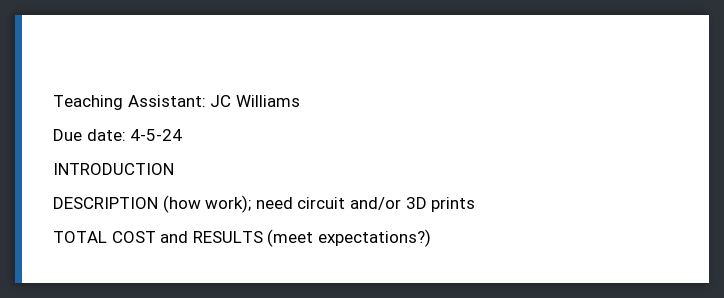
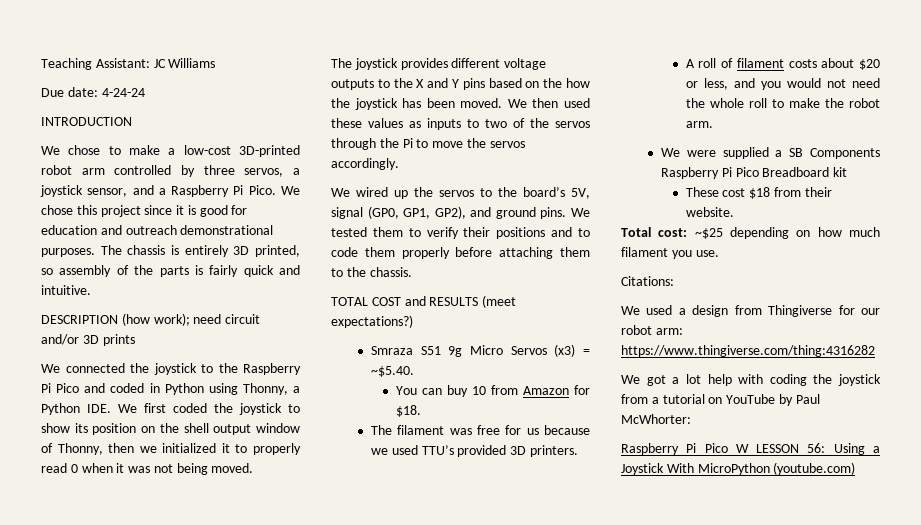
[130,129,183,141] 4-5-24 -> [101,88,145,97] 4-24-24
(174, 169) none -> [41,145,300,157] [41,165,300,177] [40,185,300,197] [41,205,248,217] [41,225,274,235] [41,245,300,257] [41,265,300,277] [41,285,91,295] // We chose to make a low-cost 3D-printed robot arm controlled by three servos, a joystick sensor, and a Raspberry Pi Pico. We chose this project since it is good for education and outreach demonstrational purposes. The chassis is entirely 3D printed, so assembly of the parts is fairly quick and intuitive.
(476, 204) none -> [41,363,301,375] [41,383,300,395] [41,403,300,415] [41,423,300,435] [41,443,301,455] [41,463,254,475] [331,58,547,70] [331,78,590,90] [331,98,590,110] [331,118,590,130] [331,138,525,150] [331,158,399,170] [331,187,590,199] [331,206,590,219] [331,227,590,239] [331,247,590,259] [331,267,412,277] // We connected the joystick to the Raspberry Pi Pico and coded in Python using Thonny, a Python IDE. We first coded the joystick to show its position on the shell output window of Thonny, then we initialized it to properly read 0 when it was not being moved. // The joystick provides different voltage outputs to the X and Y pins based on the how the joystick has been moved. We then used these values as inputs to two of the servos through the Pi to move the servos accordingly. // We wired up the servos to the board’s 5V, signal (GP0, GP1, GP2), and ground pins. We tested them to verify their positions and to code them properly before attaching them to the chassis.
(431, 238) none -> [370,344,590,357] [370,366,414,377] [395,385,590,397] [395,405,421,417] [370,425,590,435] [370,445,578,457] [685,58,880,70] [685,78,880,90] [685,98,880,108] [685,121,713,128] [660,147,880,159] [660,167,848,179] [685,187,832,199] [685,207,734,217] [621,227,880,239] [621,247,719,259] [621,276,674,286] [621,305,880,317] [621,325,683,335] [621,345,875,357] [621,374,881,386] [621,394,820,406] [621,414,691,424] [621,443,880,455] [621,462,856,475] // Smraza S51 9g Micro Servos (x3) = ~$5.40. // You can buy 10 from Amazon for $18. // The filament was free for us because we used TTU’s provided 3D printers. // A roll of filament costs about $20 or less, and you would not need the whole roll to make the robot arm. // We were supplied a SB Components Raspberry Pi Pico Breadboard kit // These cost $18 from their website. // Total cost: ~$25 depending on how much filament you use. // Citations: // We used a design from Thingiverse for our robot arm: https://www.thingiverse.com/thing:4316282 // We got a lot help with coding the joystick from a tutorial on YouTube by Paul McWhorter: // Raspberry Pi Pico W LESSON 56: Using a Joystick With MicroPython (youtube.com)

